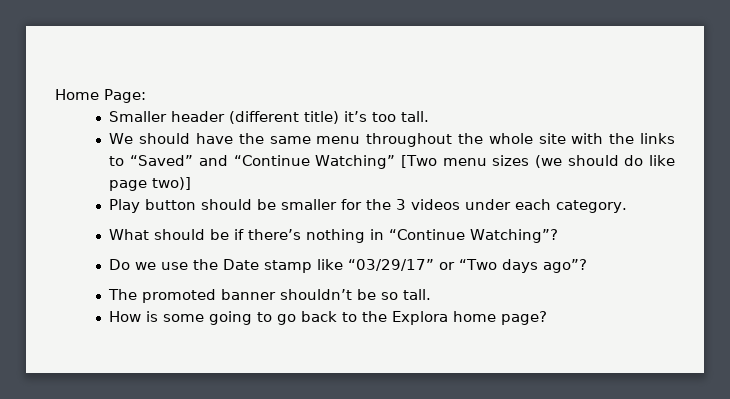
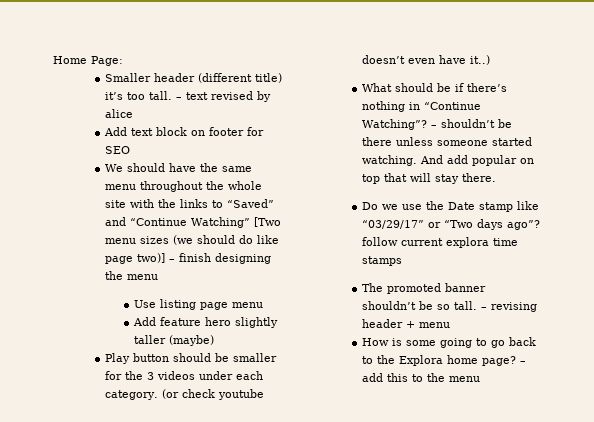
(430, 116) none -> [175,91,271,102] [104,109,133,118] [103,127,264,136] [104,146,130,154] – text revised by alice // Add text block on footer for SEO
(192, 183) none -> [168,253,271,264] [104,271,158,280] [134,299,264,310] [133,317,279,328] [134,335,215,346] – finish designing the menu // Use listing page menu // Add feature hero slightly taller (maybe)
(628, 206) none -> [161,389,264,400] [361,55,490,65] (or check youtube doesn’t even have it..)
(559, 236) none -> [430,119,512,128] [361,137,532,146] [361,155,534,166] [361,173,496,184] – shouldn’t be there unless someone started watching. And add popular on top that will stay there.
(588, 266) none -> [361,237,518,248] [361,256,402,266] follow current explora time stamps
(432, 294) none -> [480,302,537,312] [361,319,450,328] – revising header + menu
(548, 318) none -> [519,361,526,364] [361,373,480,382] – add this to the menu

